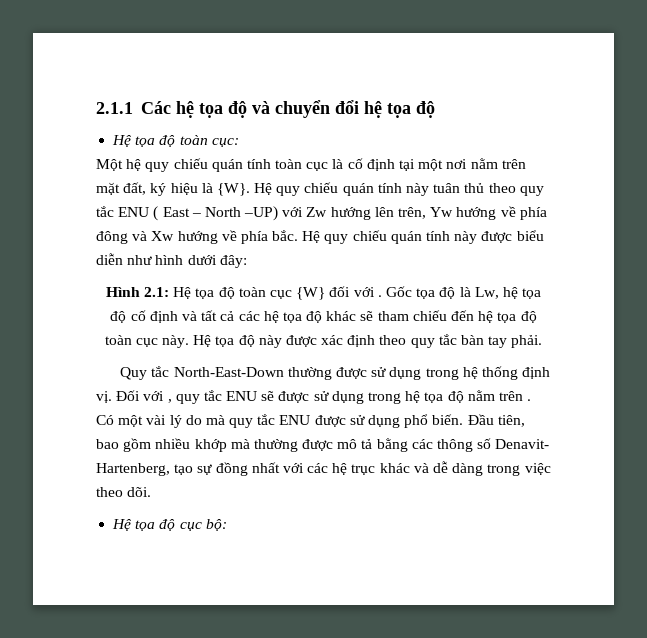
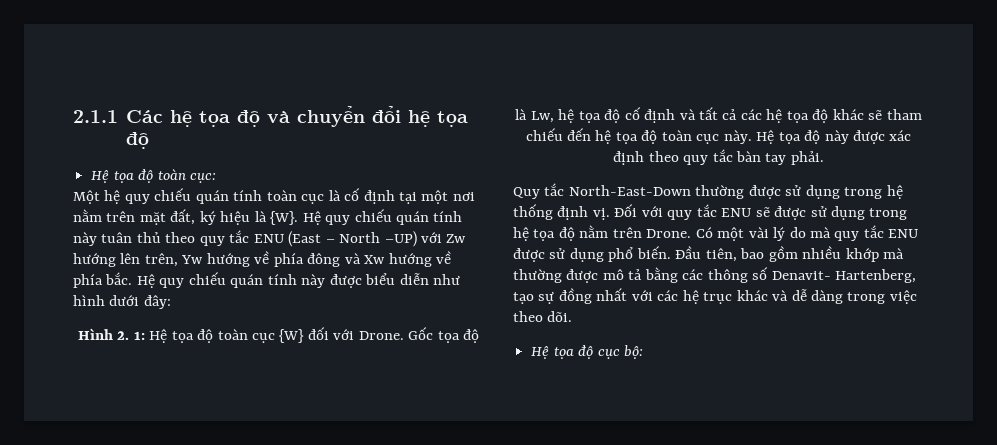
[153,206,190,221] ( East -> [288,231,322,247] (East
[144,287,170,297] 2.1: -> [117,331,145,340] 2. 1:
[377,295,382,297] . -> [358,331,404,340] Drone.
[167,399,172,403] , -> (663, 211) none
[527,399,532,401] . -> [646,229,692,238] Drone.

